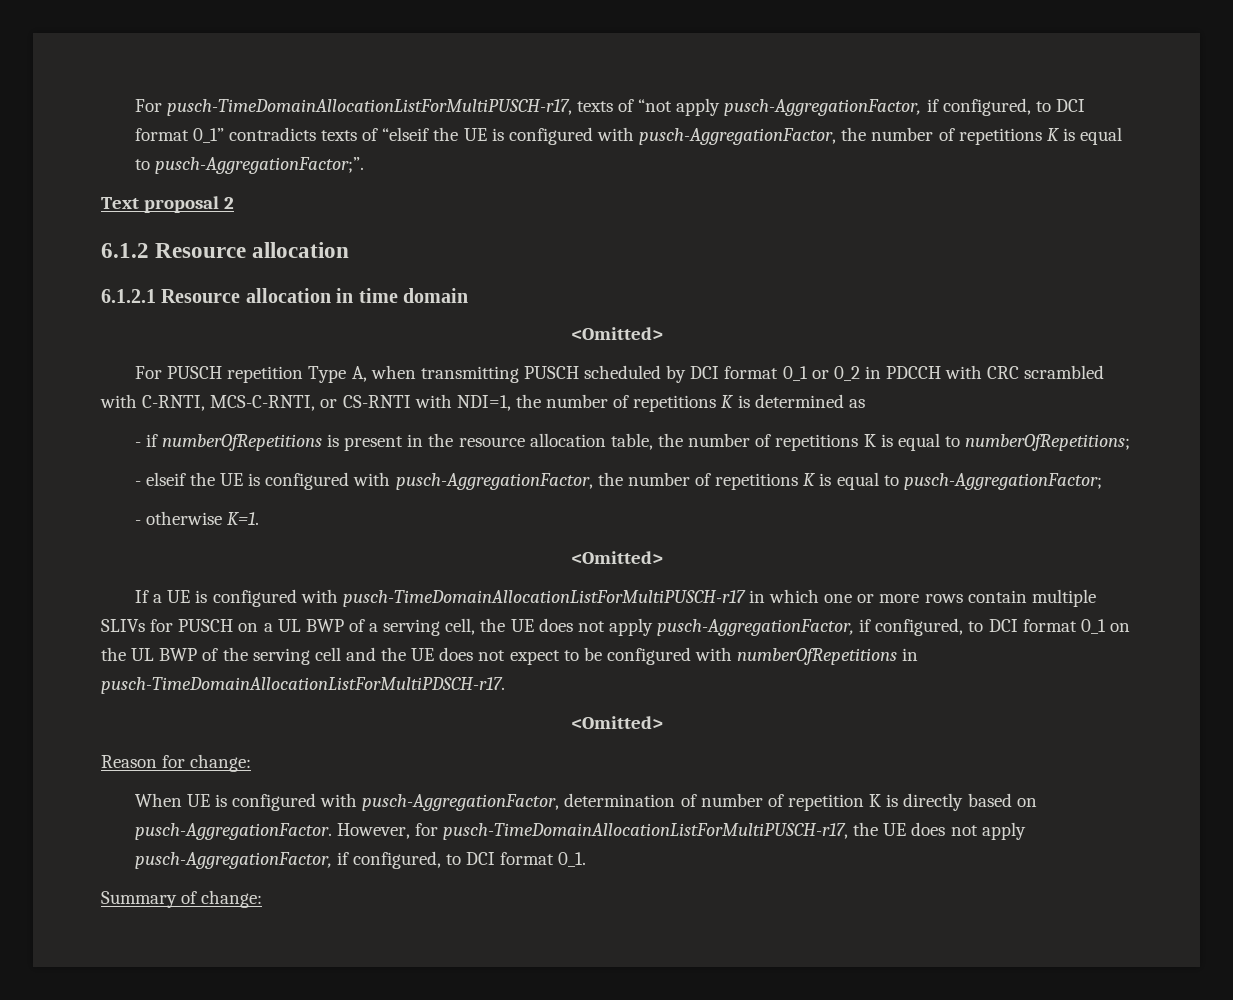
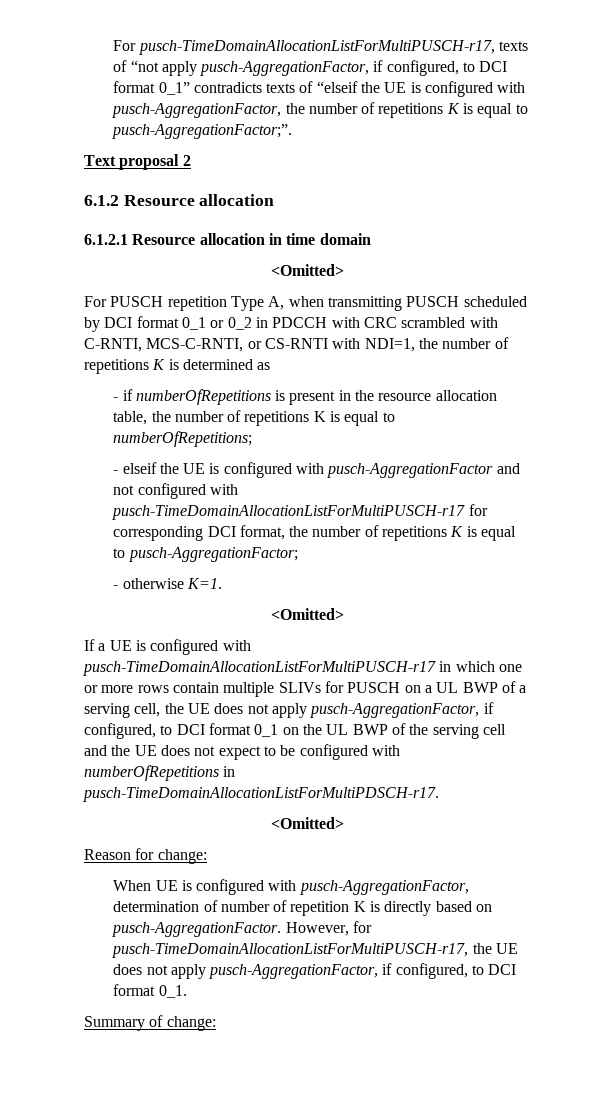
[395,473,593,490] pusch-AggregationFactor, -> [327,463,520,478] [113,483,238,499] [112,504,488,520] [113,525,285,541] pusch-AggregationFactor and not configured with pusch-TimeDomainAllocationListForMultiPUSCH-r17 for corresponding DCI format,

